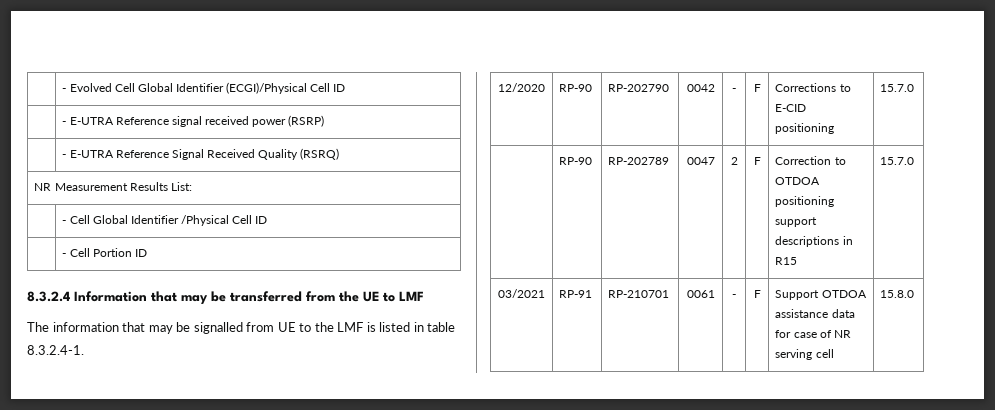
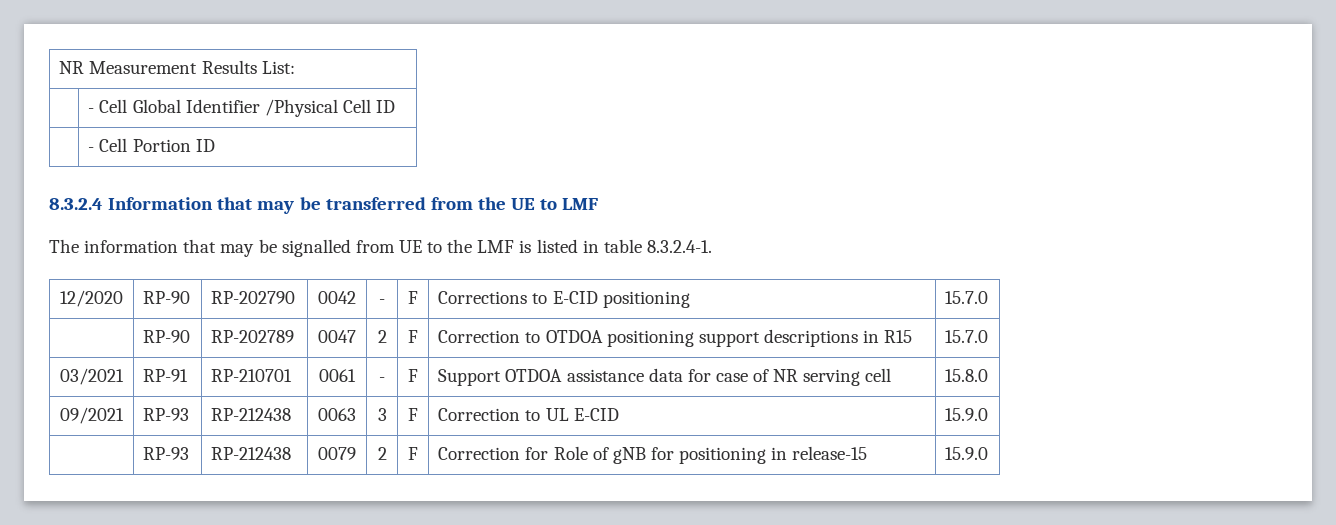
[62,82,346,94] [62,115,325,127] [62,148,340,160] | - Evolved Cell Global Identifier (ECGI)/Physical Cell ID // | - E-UTRA Reference signal received power (RSRP) // | - E-UTRA Reference Signal Received Quality (RSRQ) // -> (59, 67) none
(915, 294) none -> [60,407,124,424] [143,408,190,421] [211,408,292,421] [318,408,356,421] [377,408,387,421] [408,408,418,421] [438,408,619,421] [945,408,989,421] [143,447,190,460] [211,447,292,460] [318,447,356,460] [377,447,387,460] [408,447,418,460] [438,446,868,464] [945,447,989,460] // 09/2021 | RP-93 | RP-212438 | 0063 | 3 | F | Correction to UL E-CID | 15.9.0 // | RP-93 | RP-212438 | 0079 | 2 | F | Correction for Role of gNB for positioning in release-15 | 15.9.0

